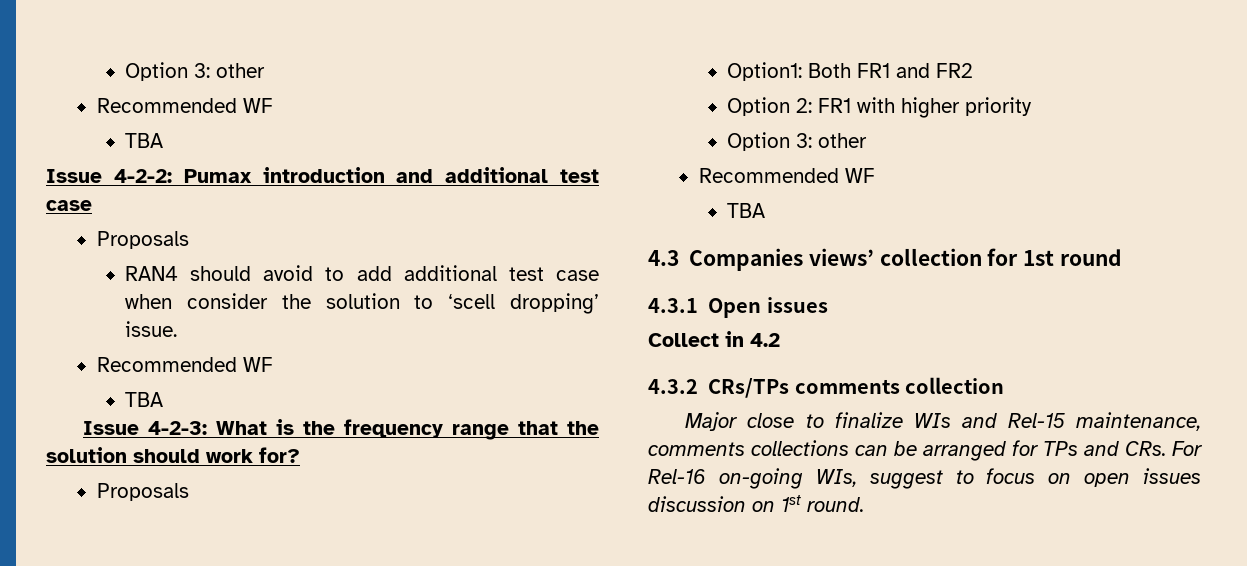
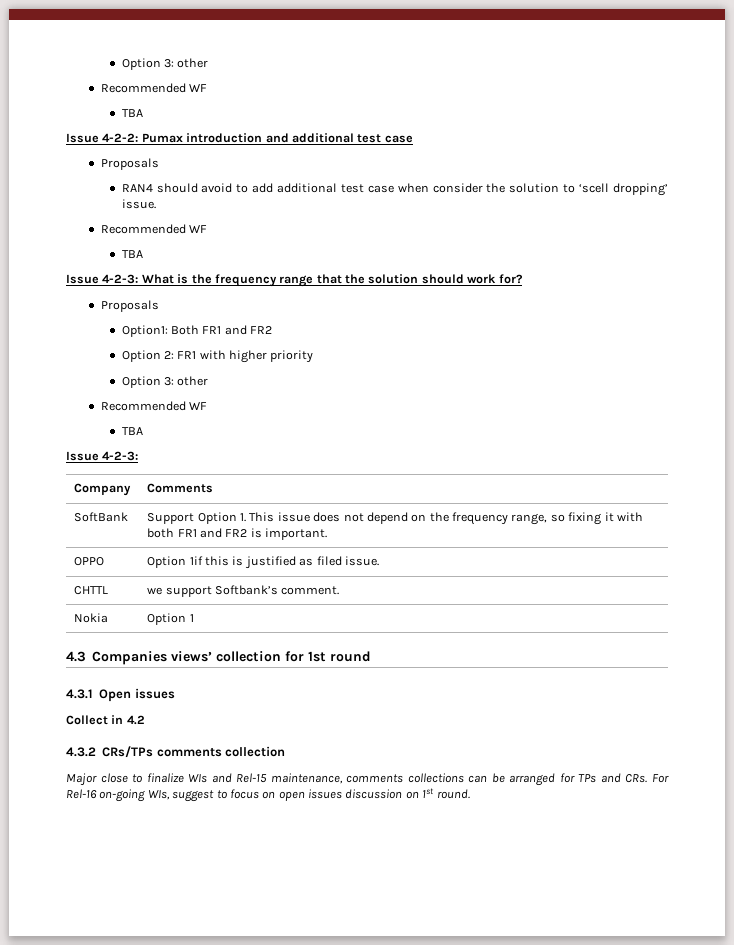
(766, 210) none -> [66,451,139,461] [74,483,132,496] [147,483,214,493] [74,512,129,522] [147,512,643,525] [147,528,328,540] [74,557,105,566] [147,556,379,569] [74,586,109,595] [147,585,340,597] [74,613,109,623] [147,613,194,625] // Issue 4-2-3: // Company | Comments // SoftBank | Support Option 1. This issue does not depend on the frequency range, so fixing it with both FR1 and FR2 is important. // OPPO | Option 1if this is justified as filed issue. // CHTTL | we support Softbank’s comment. // Nokia | Option 1

